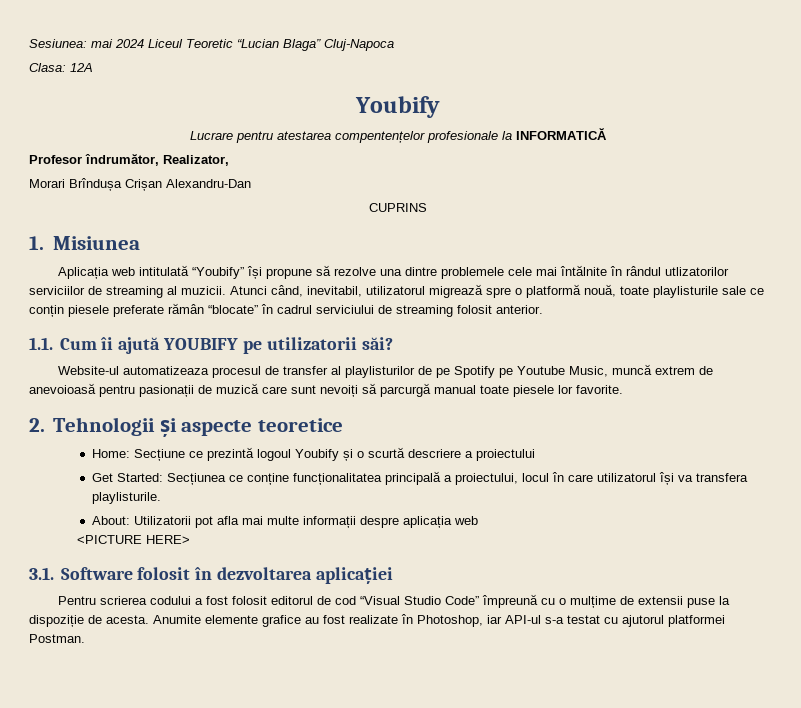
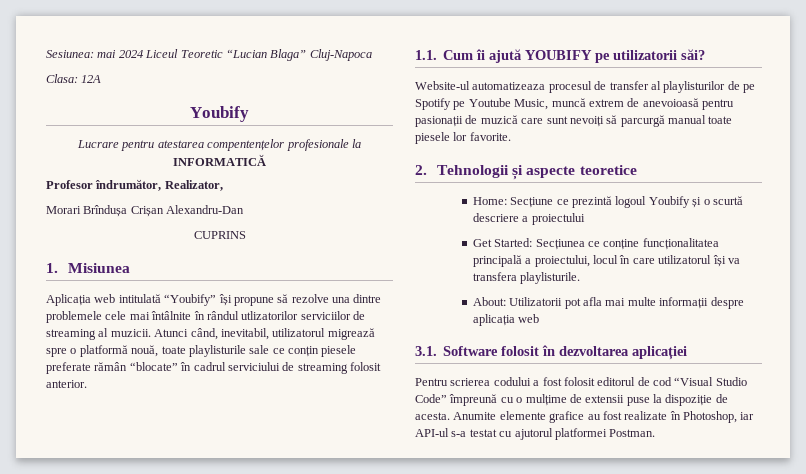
[559,265,607,276] întălnite -> [151,311,192,320] întâlnite
[77,535,191,544] // <PICTURE HERE> -> (540, 318) none

